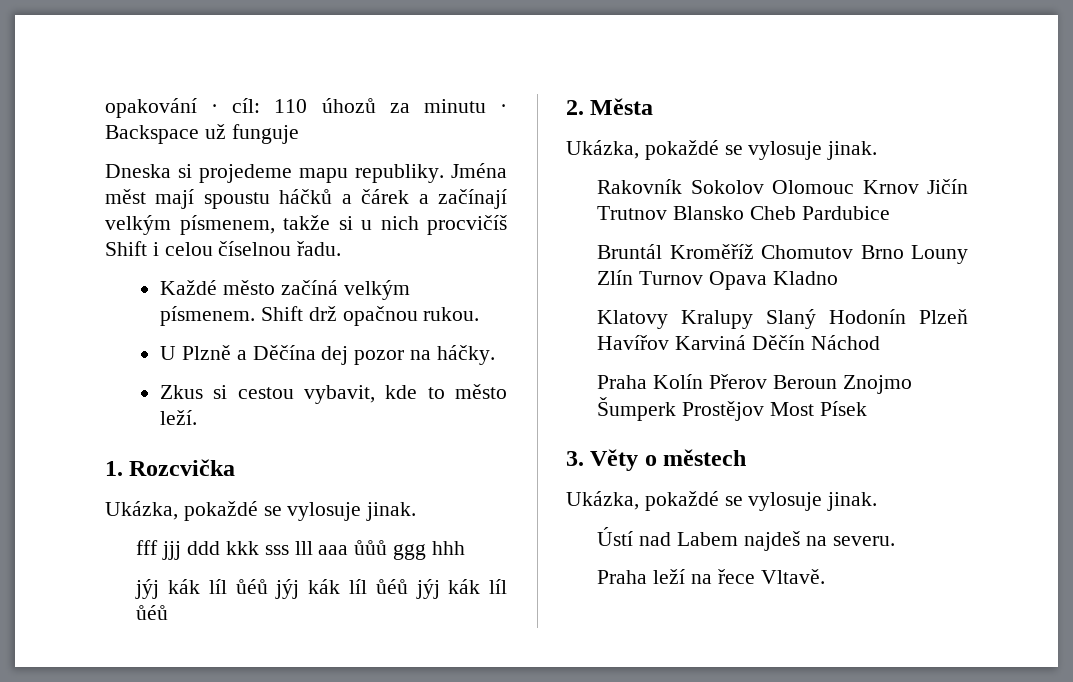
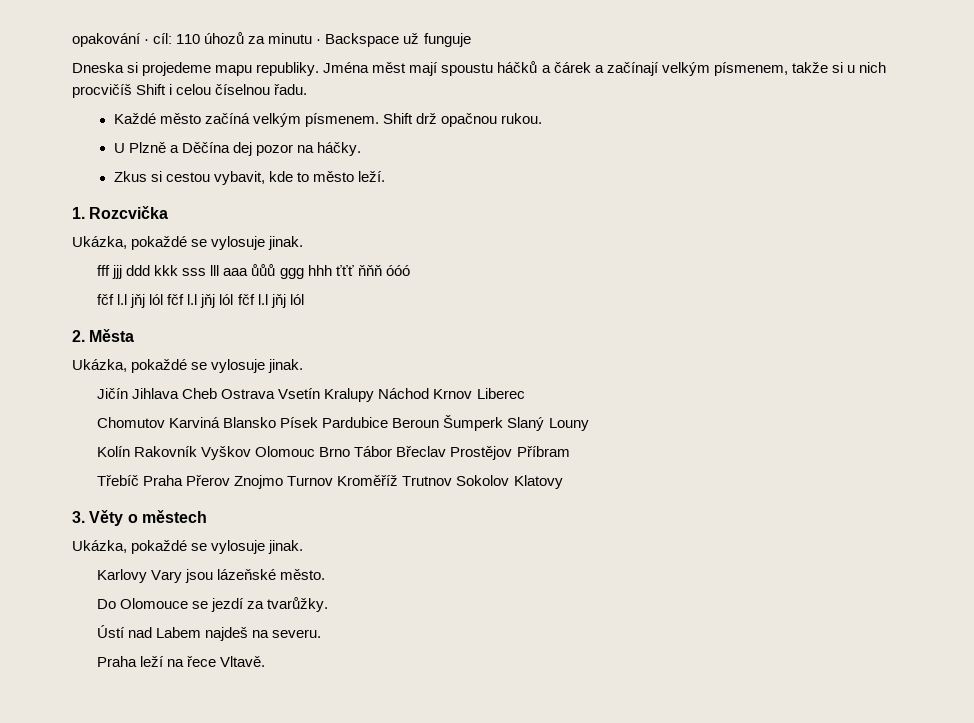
[135,579,508,599] [136,605,169,620] // jýj kák líl ůéů jýj kák líl ůéů jýj kák líl ůéů -> [335,265,410,276] [97,294,304,308] ťťť ňňň óóó // fčf l.l jňj lól fčf l.l jňj lól fčf l.l jňj lól
[597,179,968,194] [597,206,890,220] [597,244,968,264] [597,270,838,290] [597,309,968,329] [597,335,880,350] [597,374,912,394] [597,397,867,421] Rakovník Sokolov Olomouc Krnov Jičín Trutnov Blansko Cheb Pardubice // Bruntál Kroměříž Chomutov Brno Louny Zlín Turnov Opava Kladno // Klatovy Kralupy Slaný Hodonín Plzeň Havířov Karviná Děčín Náchod // Praha Kolín Přerov Beroun Znojmo Šumperk Prostějov Most Písek -> [97,388,525,402] [97,415,589,431] [97,446,570,460] [97,475,563,489] Jičín Jihlava Cheb Ostrava Vsetín Kralupy Náchod Krnov Liberec // Chomutov Karviná Blansko Písek Pardubice Beroun Šumperk Slaný Louny // Kolín Rakovník Vyškov Olomouc Brno Tábor Břeclav Prostějov Příbram // Třebíč Praha Přerov Znojmo Turnov Kroměříž Trutnov Sokolov Klatovy
(878, 501) none -> [97,569,326,583] [97,597,329,612] // Karlovy Vary jsou lázeňské město. // Do Olomouce se jezdí za tvarůžky.

